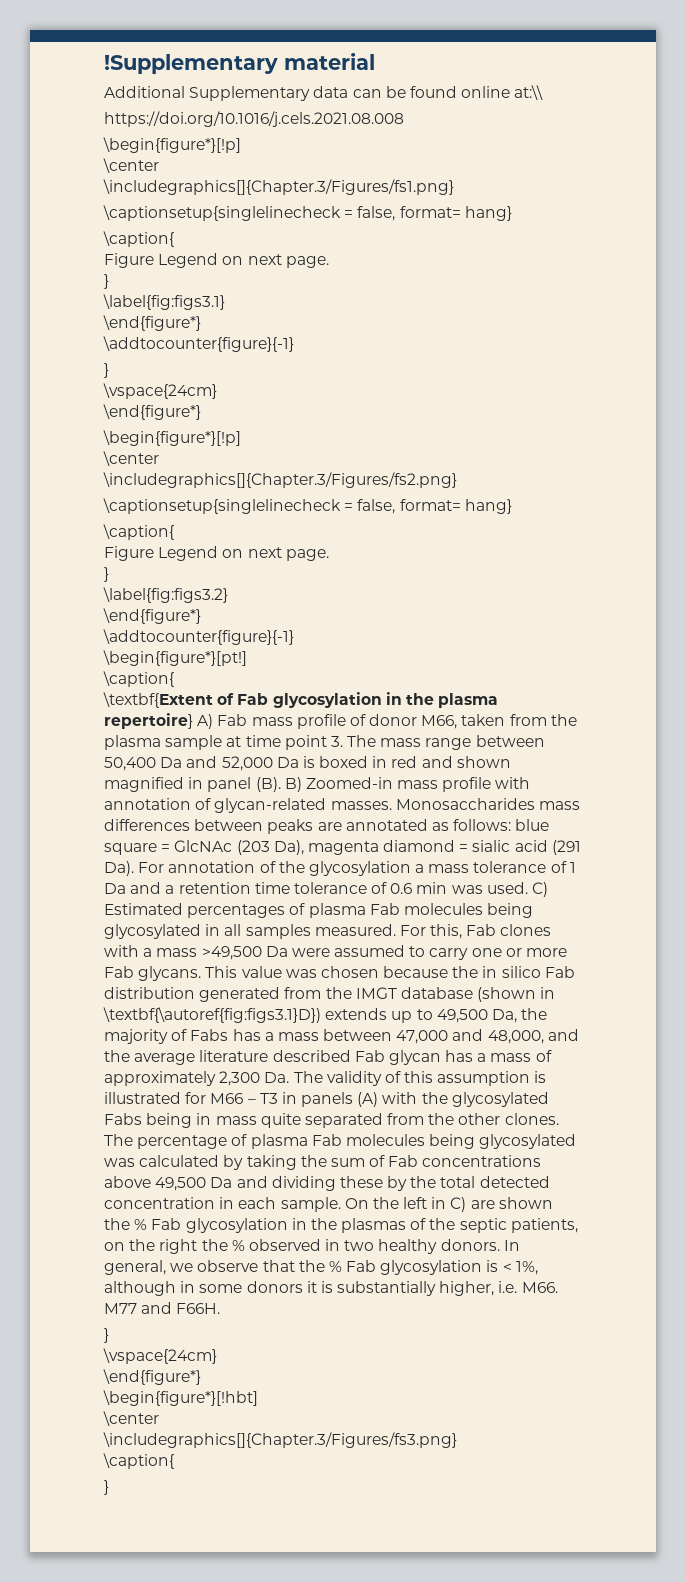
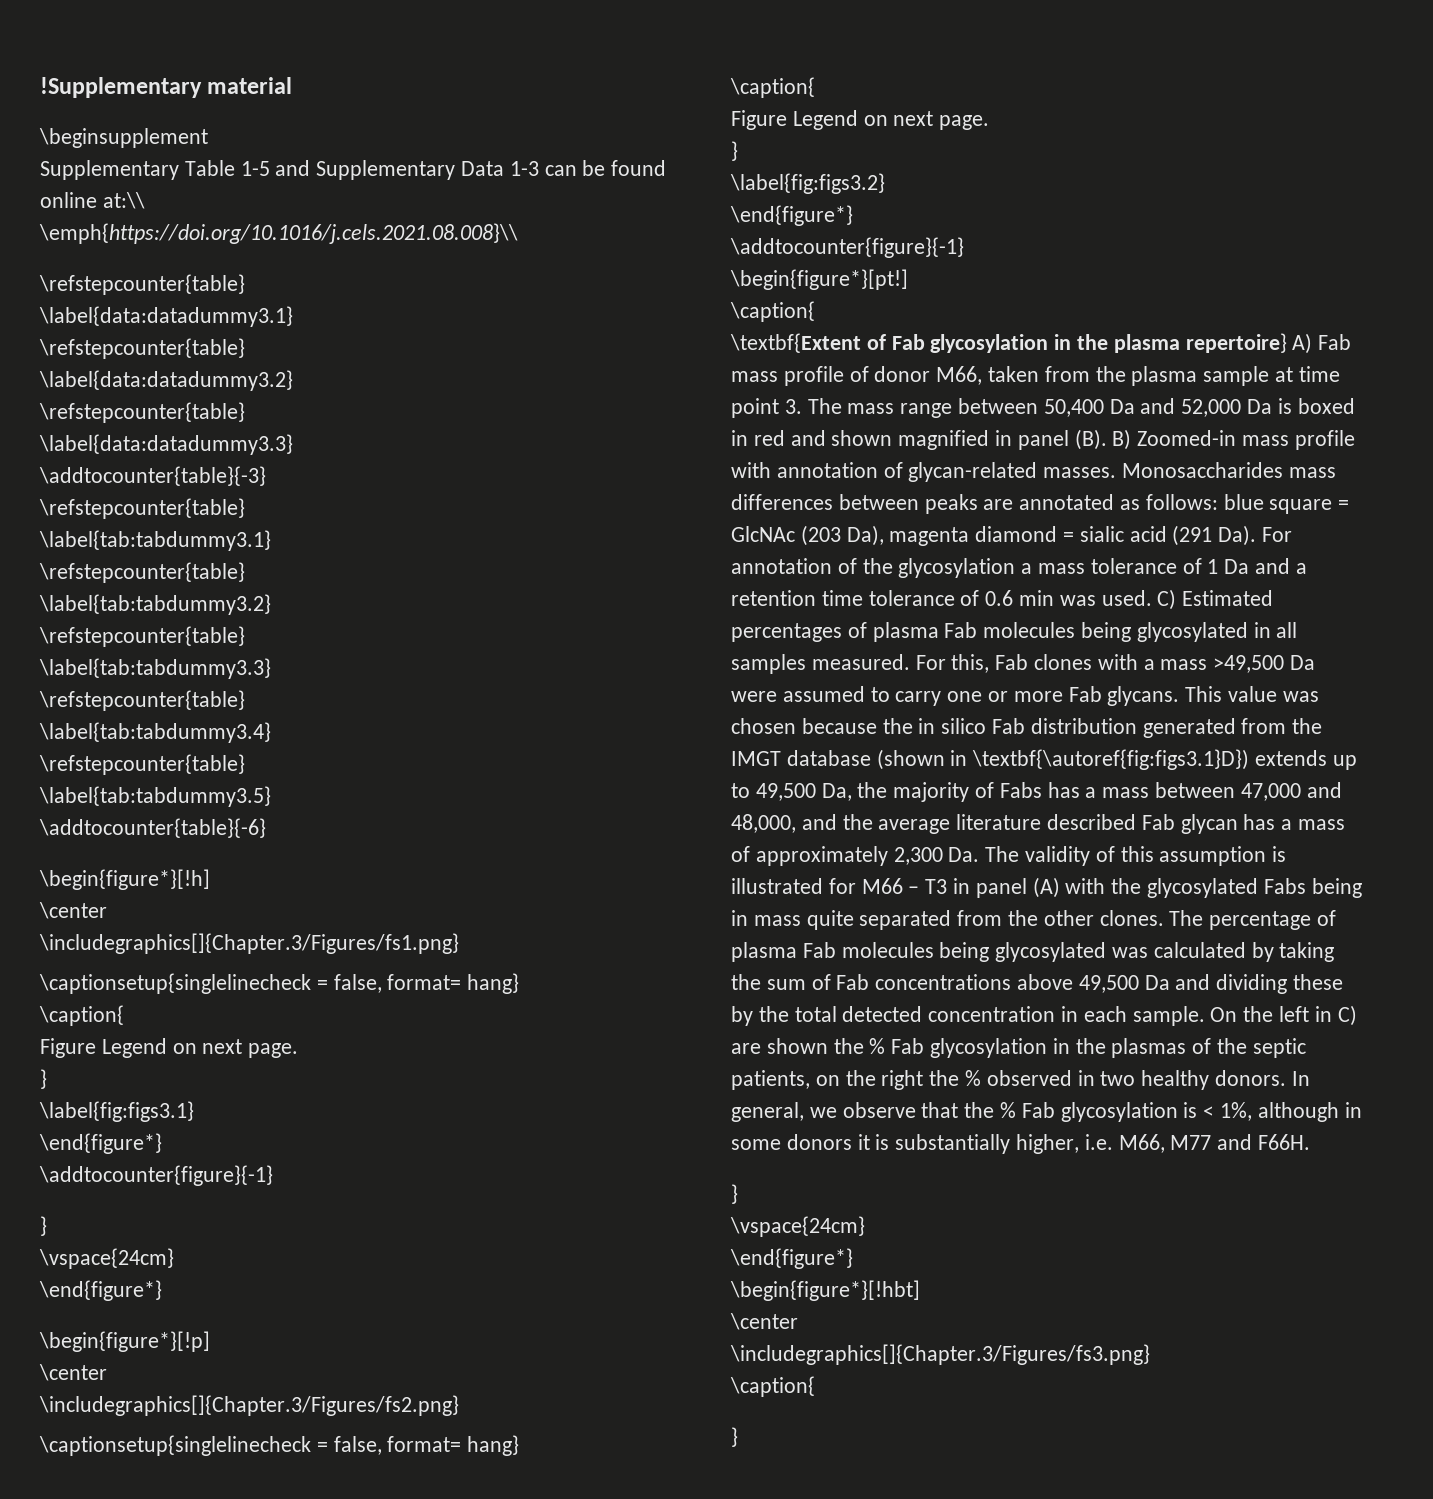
[104,86,349,101] Additional Supplementary data -> [39,128,208,148] [40,160,539,180] \beginsupplement // Supplementary Table 1-5 and Supplementary Data 1-3
[104,111,404,127] [103,137,241,153] https://doi.org/10.1016/j.cels.2021.08.008 // \begin{figure*}[!p] -> [39,223,518,244] [39,274,245,295] [39,306,293,327] [39,338,245,359] [39,370,293,391] [39,402,245,423] [39,434,293,455] [39,466,266,486] [39,498,245,519] [39,530,271,551] [39,562,245,583] [39,594,271,615] [39,626,245,647] [39,658,271,679] [39,690,245,711] [39,722,271,743] [39,754,245,775] [39,786,271,807] [39,818,266,838] [39,869,210,890] \emph{https://doi.org/10.1016/j.cels.2021.08.008}\\ // \refstepcounter{table} // \label{data:datadummy3.1} // \refstepcounter{table} // \label{data:datadummy3.2} // \refstepcounter{table} // \label{data:datadummy3.3} // \addtocounter{table}{-3} // \refstepcounter{table} // \label{tab:tabdummy3.1} // \refstepcounter{table} // \label{tab:tabdummy3.2} // \refstepcounter{table} // \label{tab:tabdummy3.3} // \refstepcounter{table} // \label{tab:tabdummy3.4} // \refstepcounter{table} // \label{tab:tabdummy3.5} // \addtocounter{table}{-6} // \begin{figure*}[!h]
[301,1092,354,1107] panels -> [975,878,1027,898] panel
[521,1282,558,1293] M66. -> [1118,1134,1165,1153] M66,

